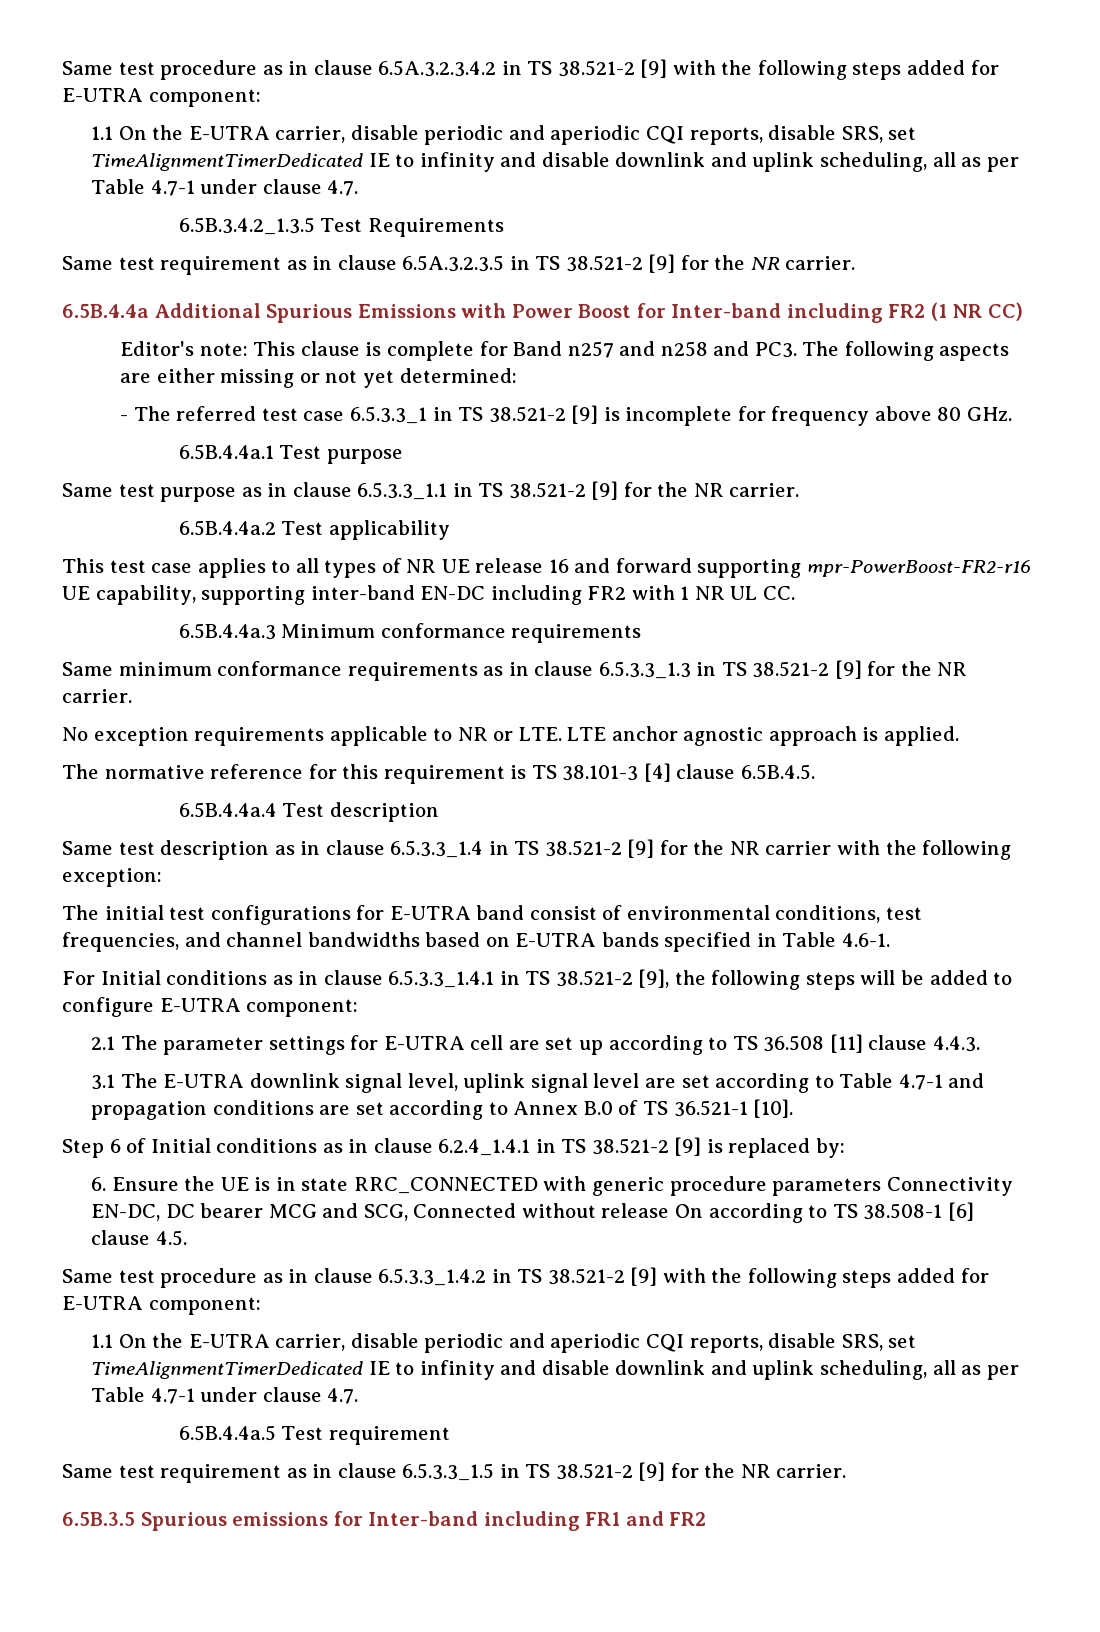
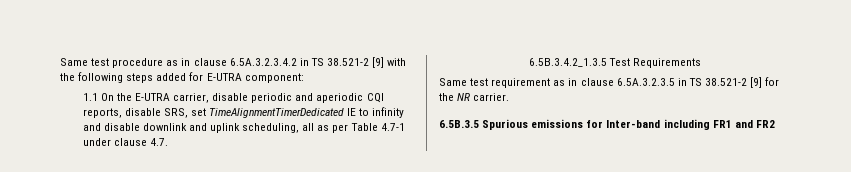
[62,302,1023,323] [120,341,1010,361] [120,368,517,388] [120,405,1012,426] [178,444,403,464] [62,481,800,502] [178,520,450,540] [62,558,1032,578] [62,585,795,605] [178,623,642,643] [62,660,968,681] [62,689,132,703] [62,726,959,746] [62,763,815,784] [178,802,439,822] [62,839,1012,860] [62,868,162,887] [62,905,922,925] [62,932,890,952] [62,969,1013,990] [62,997,359,1017] [91,1034,980,1055] [91,1073,985,1093] [91,1099,794,1120] [62,1137,846,1158] [91,1176,1013,1196] [91,1202,974,1223] [91,1230,187,1246] [62,1267,989,1288] [62,1296,261,1315] [91,1333,917,1353] [91,1360,1019,1380] [91,1387,359,1404] [178,1425,450,1445] [62,1462,847,1483] // 6.5B.4.4a Additional Spurious Emissions with Power Boost for Inter-band including FR2 (1 NR CC) // Editor's note: This clause is complete for Band n257 and n258 and PC3. The following aspects are either missing or not yet determined: // - The referred test case 6.5.3.3_1 in TS 38.521-2 [9] is incomplete for frequency above 80 GHz. // 6.5B.4.4a.1 Test purpose // Same test purpose as in clause 6.5.3.3_1.1 in TS 38.521-2 [9] for the NR carrier. // 6.5B.4.4a.2 Test applicability // This test case applies to all types of NR UE release 16 and forward supporting mpr-PowerBoost-FR2-r16 UE capability, supporting inter-band EN-DC including FR2 with 1 NR UL CC. // 6.5B.4.4a.3 Minimum conformance requirements // Same minimum conformance requirements as in clause 6.5.3.3_1.3 in TS 38.521-2 [9] for the NR carrier. // No exception requirements applicable to NR or LTE. LTE anchor agnostic approach is applied. // The normative reference for this requirement is TS 38.101-3 [4] clause 6.5B.4.5. // 6.5B.4.4a.4 Test description // Same test description as in clause 6.5.3.3_1.4 in TS 38.521-2 [9] for the NR carrier with the following exception: // The initial test configurations for E-UTRA band consist of environmental conditions, test frequencies, and channel bandwidths based on E-UTRA bands specified in Table 4.6-1. // For Initial conditions as in clause 6.5.3.3_1.4.1 in TS 38.521-2 [9], the following steps will be added to configure E-UTRA component: // 2.1 The parameter settings for E-UTRA cell are set up according to TS 36.508 [11] clause 4.4.3. // 3.1 The E-UTRA downlink signal level, uplink signal level are set according to Table 4.7-1 and propagation conditions are set according to Annex B.0 of TS 36.521-1 [10]. // Step 6 of Initial conditions as in clause 6.2.4_1.4.1 in TS 38.521-2 [9] is replaced by: // 6. Ensure the UE is in state RRC_CONNECTED with generic procedure parameters Connectivity EN-DC, DC bearer MCG and SCG, Connected without release On according to TS 38.508-1 [6] clause 4.5. // Same test procedure as in clause 6.5.3.3_1.4.2 in TS 38.521-2 [9] with the following steps added for E-UTRA component: // 1.1 On the E-UTRA carrier, disable periodic and aperiodic CQI reports, disable SRS, set TimeAlignmentTimerDedicated IE to infinity and disable downlink and uplink scheduling, all as per Table 4.7-1 under clause 4.7. // 6.5B.4.4a.5 Test requirement // Same test requirement as in clause 6.5.3.3_1.5 in TS 38.521-2 [9] for the NR carrier. -> (510, 97) none

